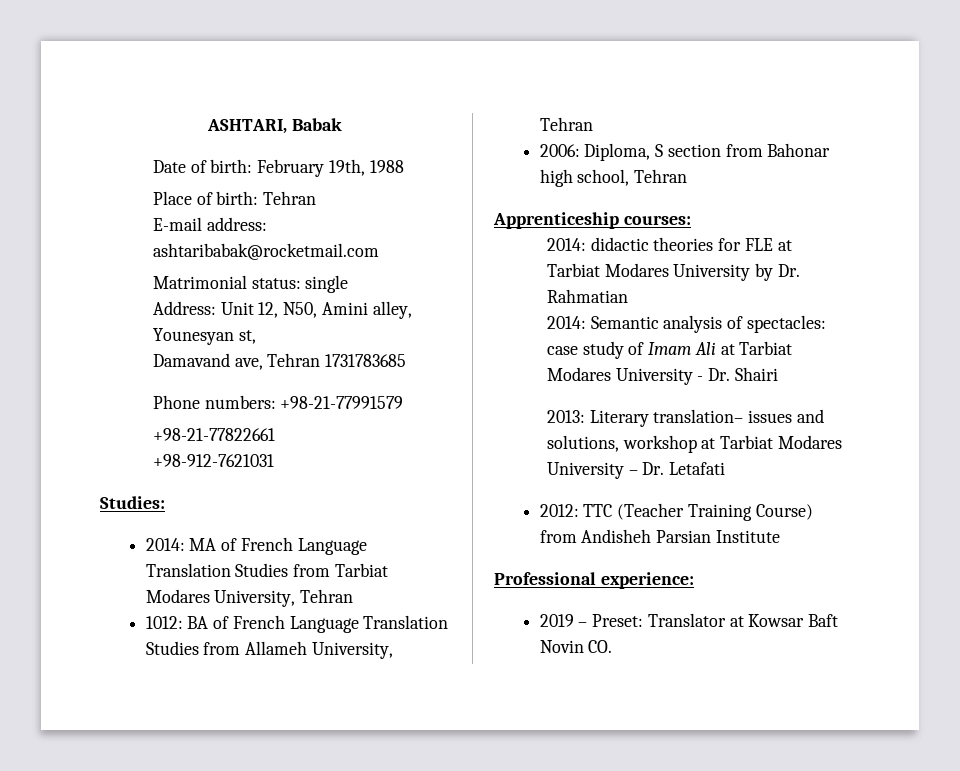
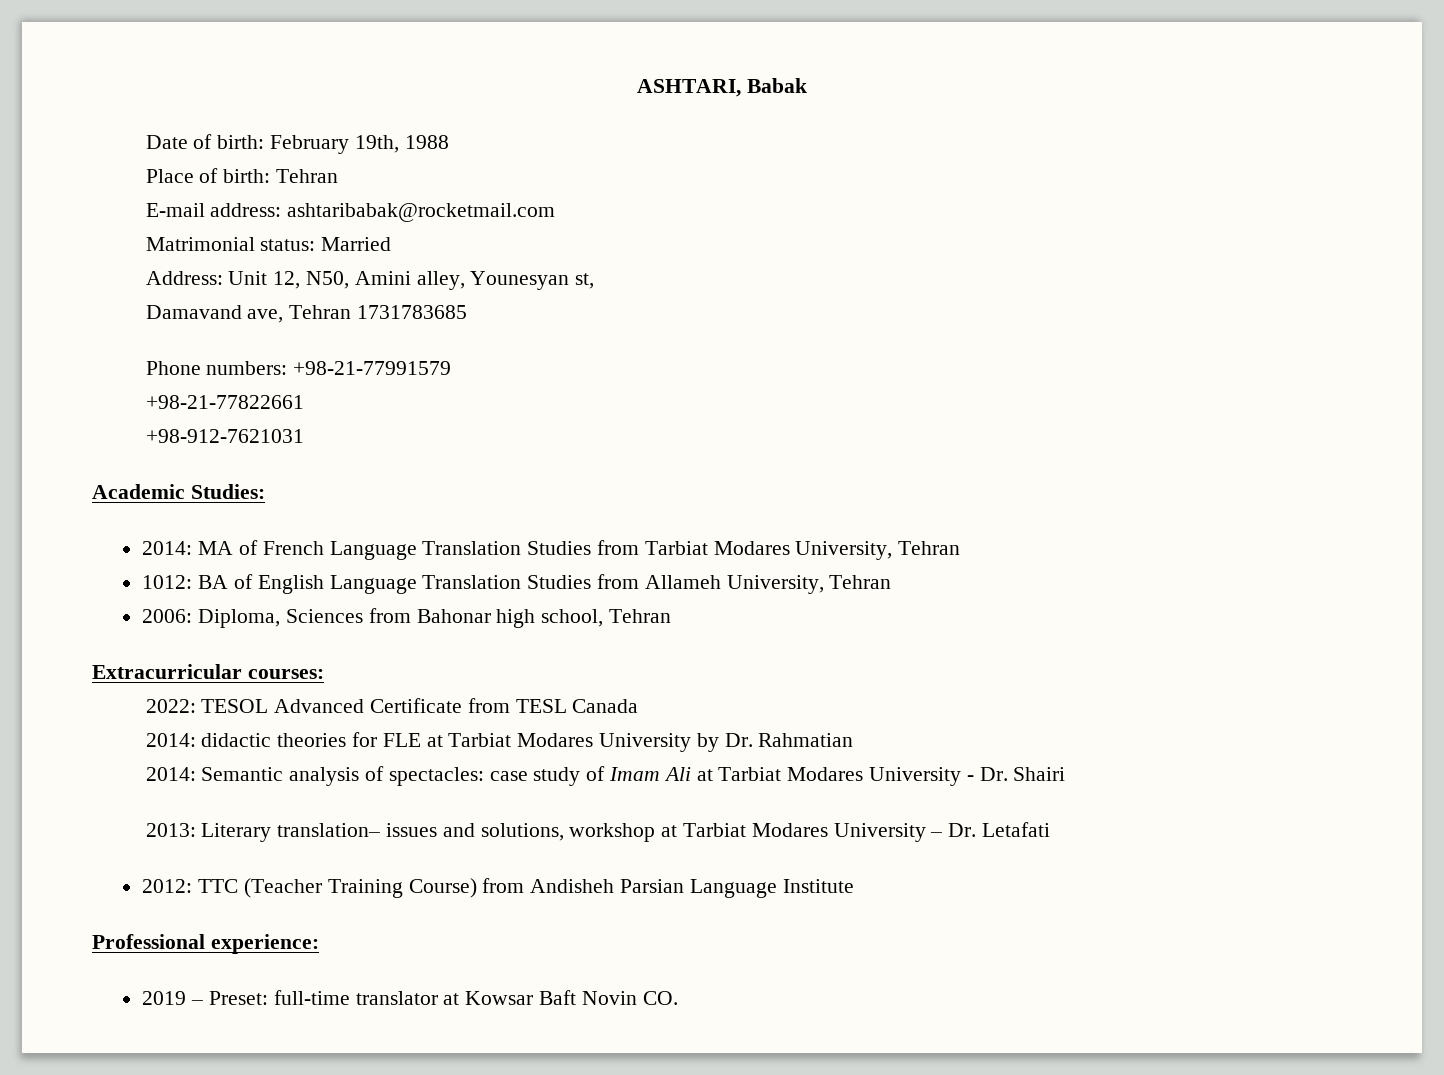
[305,275,349,293] single -> [321,237,392,251] Married
(274, 460) none -> [92,484,185,499] Academic
[232,615,285,629] French -> [257,575,324,594] English
[655,144,721,157] S section -> [286,609,364,623] Sciences
[493,212,619,229] Apprenticeship -> [92,664,242,679] Extracurricular
(691, 220) none -> [145,698,639,713] // 2022: TESOL Advanced Certificate from TESL Canada
(712, 536) none -> [689,879,777,898] Language
[647,613,726,627] Translator -> [273,990,438,1005] full-time translator

